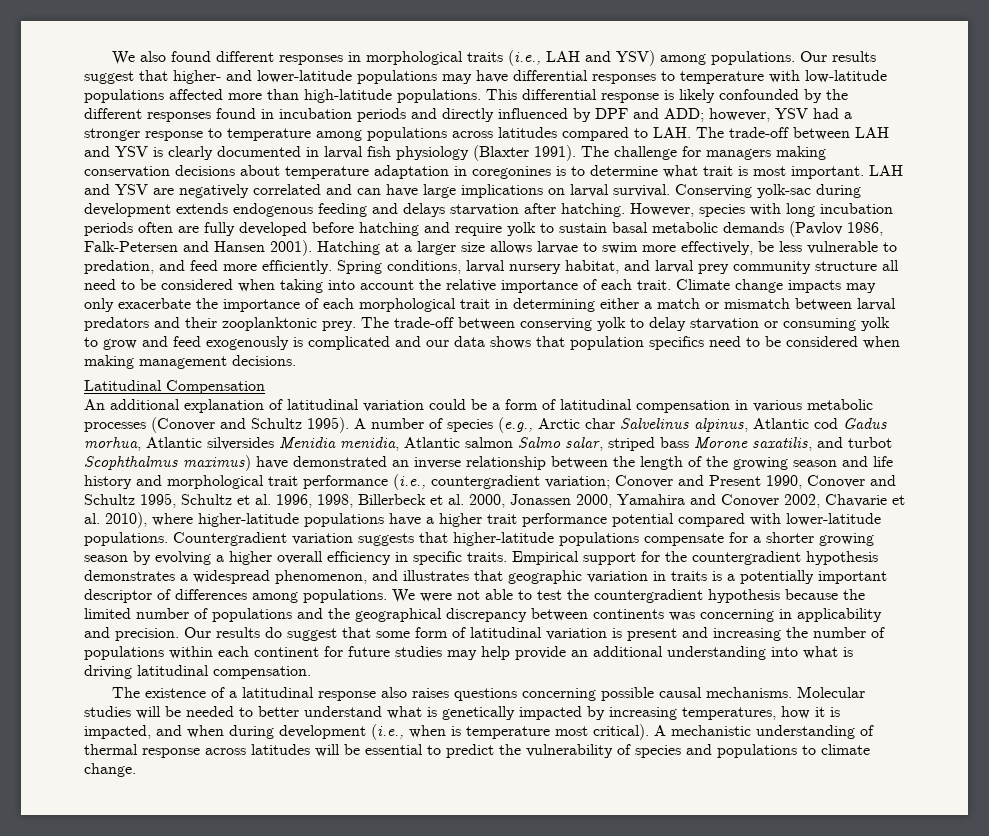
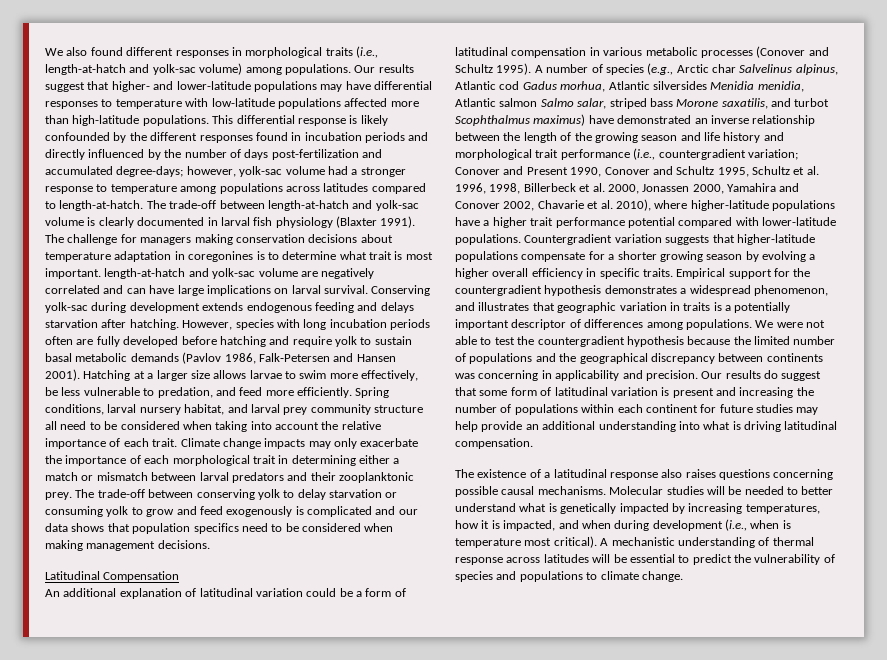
[545,50,655,66] LAH and YSV) -> [45,63,243,75] length-at-hatch and yolk-sac volume)
[595,108,808,122] DPF and ADD; however, YSV -> [164,149,382,160] [45,166,325,177] the number of days post-fertilization and accumulated degree-days; however, yolk-sac volume
[653,127,889,140] [84,146,148,157] LAH. The trade-off between LAH and YSV -> [59,200,419,211] [45,217,84,226] length-at-hatch. The trade-off between length-at-hatch and yolk-sac volume
[869,165,903,176] [84,184,148,195] LAH and YSV -> [104,268,298,279] length-at-hatch and yolk-sac volume

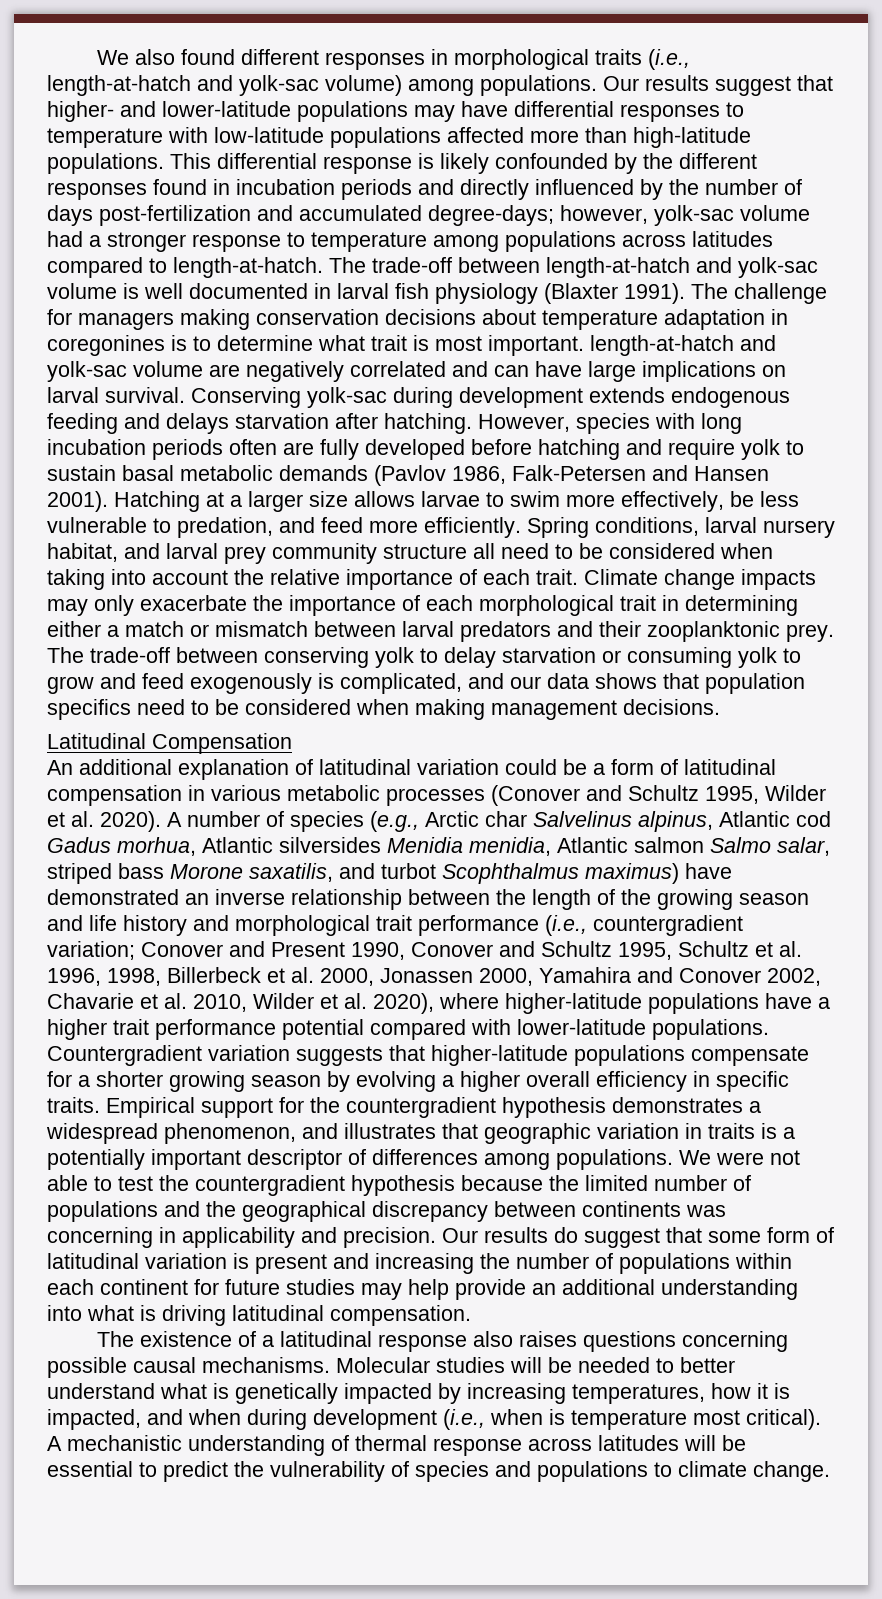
[98,217,134,228] clearly -> [144,283,183,299] well
[307,506,372,517] complicated -> [340,673,462,694] complicated,
[496,63,532,75] 1995). -> [705,785,826,804] [47,811,161,832] 1995, Wilder et al. 2020).
[615,199,651,211] 2010), -> [193,993,434,1014] 2010, Wilder et al. 2020),

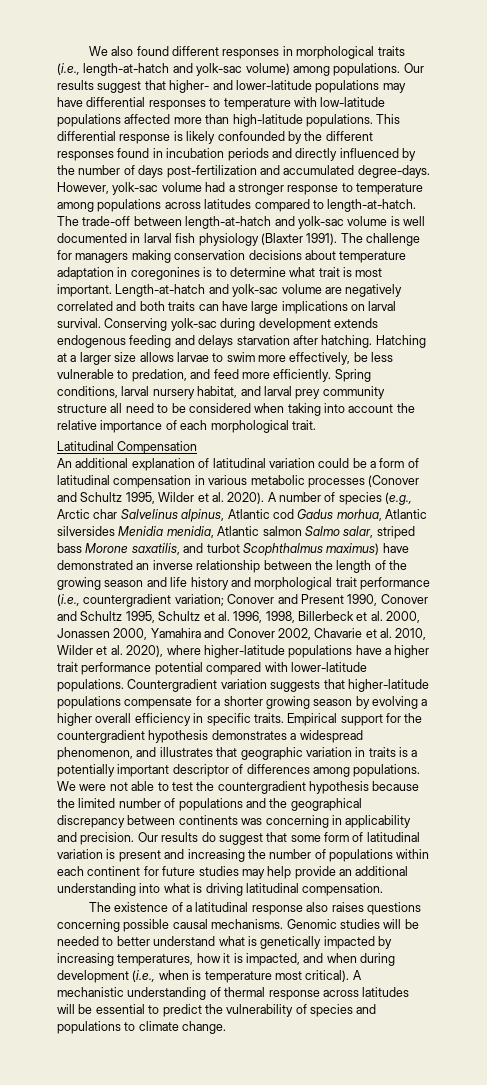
[428,205,648,226] degree-days; however, -> [357,165,430,178] [57,182,109,194] degree-days. However,
[590,335,734,356] length-at-hatch -> [115,284,206,297] Length-at-hatch
(488, 369) none -> [139,301,196,311] both traits
[478,413,742,434] [47,439,804,460] [47,465,769,486] [47,491,108,512] However, species with long incubation periods often are fully developed before hatching and require yolk to sustain basal metabolic demands (Pavlov 1986, Falk‐Petersen and Hansen 2001). -> (373, 341) none
(530, 577) none -> [210,420,289,433] morphological
[584,569,816,590] [47,595,798,616] [47,621,834,642] [47,647,801,668] [47,673,805,694] [47,699,720,720] Climate change impacts may only exacerbate the importance of each morphological trait in determining either a match or mismatch between larval predators and their zooplanktonic prey. The trade-off between conserving yolk to delay starvation or consuming yolk to grow and feed exogenously is complicated, and our data shows that population specifics need to be considered when making management decisions. -> (316, 425) none
[336,1357,430,1373] Molecular -> [286,919,337,929] Genomic

